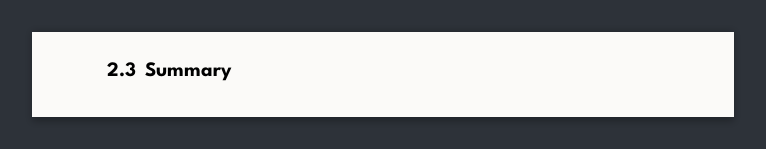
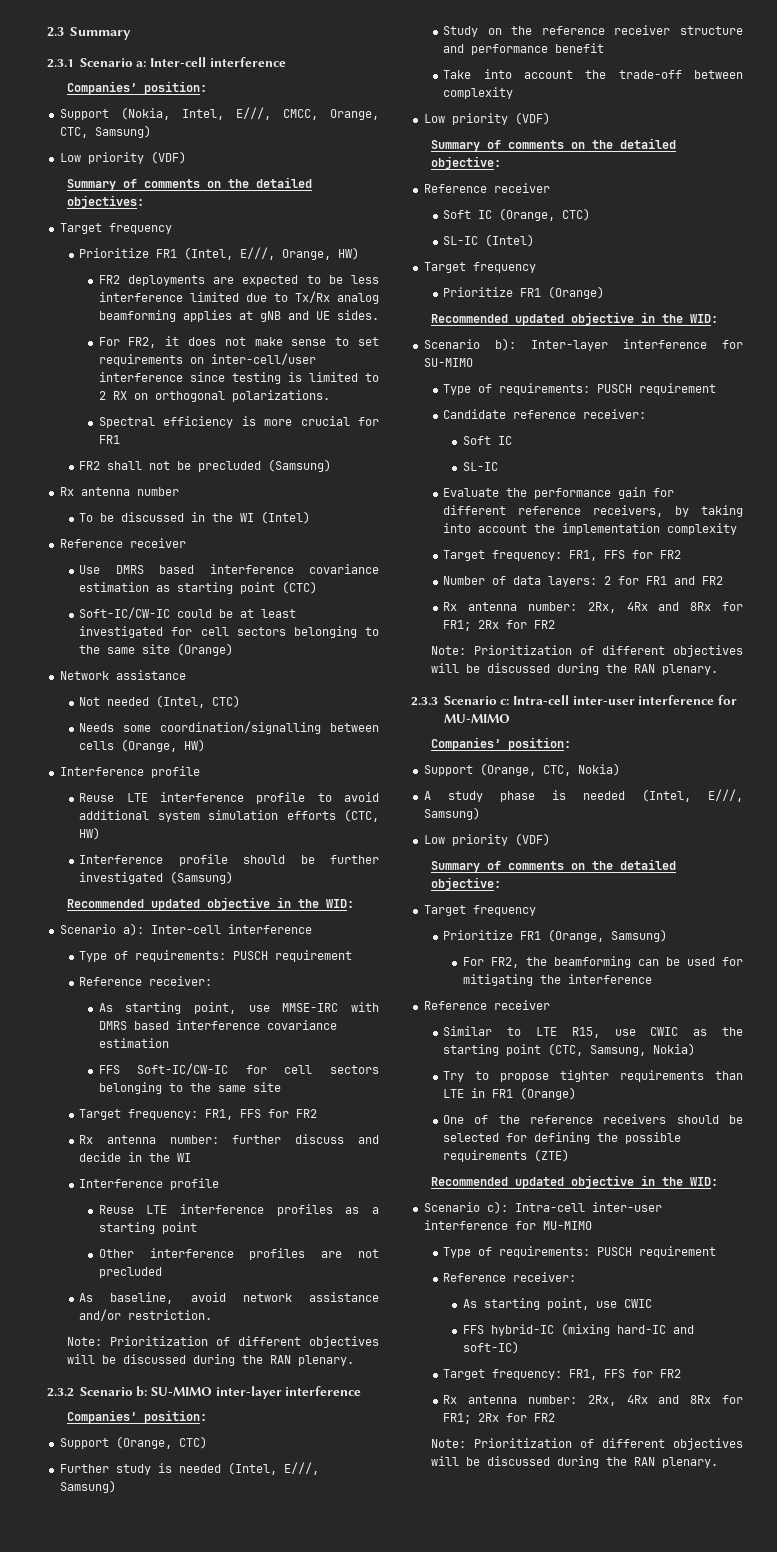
(232, 71) none -> [47,57,286,68] [66,81,207,94] [59,107,379,120] [59,125,151,138] [59,151,186,164] [66,177,312,190] [66,195,144,208] [59,223,172,234] [79,247,360,260] [98,275,379,286] [98,291,379,304] [98,310,379,322] [98,336,379,348] [98,353,316,366] [98,372,379,384] [98,390,330,402] [98,416,379,428] [98,435,120,444] [79,459,332,472] [59,487,179,496] [79,511,311,524] [59,538,186,548] [79,564,380,574] [79,581,318,594] [79,607,297,619] [79,626,380,638] [79,643,234,656] [59,670,186,680] [79,695,241,708] [79,721,379,734] [79,739,206,752] [59,766,200,778] [79,792,379,804] [79,809,380,822] [79,827,101,840] [79,854,380,866] [79,871,234,884] [66,897,354,910] [59,923,312,936] [79,950,353,962] [79,976,213,986] [98,1002,380,1014] [98,1020,337,1030] [98,1038,169,1048] [98,1063,379,1075] [98,1082,281,1094] [79,1109,318,1120] [79,1134,379,1144] [79,1152,192,1162] [79,1178,220,1190] [98,1204,379,1216] [98,1222,197,1234] [98,1248,379,1260] [98,1267,162,1278] [79,1292,380,1304] [79,1309,213,1321] [66,1336,379,1348] [66,1354,354,1366] [47,1386,362,1399] [66,1410,207,1423] [59,1436,207,1449] [59,1462,319,1475] [59,1480,116,1493] [443,25,743,37] [443,43,605,55] [443,69,743,79] [443,87,514,99] [423,112,550,125] [430,138,676,151] [430,156,501,169] [423,183,550,193] [443,208,591,221] [443,234,535,247] [423,262,536,273] [443,286,605,299] [430,312,718,325] [423,338,743,351] [423,358,473,367] [443,383,717,395] [443,409,647,419] [462,436,512,445] [462,462,498,471] [443,487,675,499] [443,505,743,517] [443,523,738,535] [443,550,682,561] [443,576,724,587] [443,602,743,613] [443,620,556,631] [430,645,743,657] [430,663,718,675] [411,695,737,706] [443,714,510,723] [430,737,571,750] [423,763,620,776] [423,789,743,802] [423,807,480,820] [423,833,550,846] [430,859,676,872] [430,877,501,890] [423,905,536,916] [443,929,668,942] [462,956,743,968] [462,974,652,986] [423,1000,550,1010] [443,1026,743,1038] [443,1043,696,1056] [443,1070,743,1082] [443,1087,577,1100] [443,1114,743,1124] [443,1132,682,1144] [443,1149,570,1162] [430,1175,718,1188] [423,1201,662,1214] [423,1220,592,1230] [443,1246,717,1258] [443,1272,577,1282] [462,1298,652,1310] [462,1323,694,1336] [462,1341,519,1354] [443,1369,682,1380] [443,1395,743,1406] [443,1413,556,1424] [430,1438,743,1450] [430,1456,718,1468] // 2.3.1 Scenario a: Inter-cell interference // Companies’ position: // Support (Nokia, Intel, E///, CMCC, Orange, CTC, Samsung) // Low priority (VDF) // Summary of comments on the detailed objectives: // Target frequency // Prioritize FR1 (Intel, E///, Orange, HW) // FR2 deployments are expected to be less interference limited due to Tx/Rx analog beamforming applies at gNB and UE sides. // For FR2, it does not make sense to set requirements on inter-cell/user interference since testing is limited to 2 RX on orthogonal polarizations. // Spectral efficiency is more crucial for FR1 // FR2 shall not be precluded (Samsung) // Rx antenna number // To be discussed in the WI (Intel) // Reference receiver // Use DMRS based interference covariance estimation as starting point (CTC) // Soft-IC/CW-IC could be at least investigated for cell sectors belonging to the same site (Orange) // Network assistance // Not needed (Intel, CTC) // Needs some coordination/signalling between cells (Orange, HW) // Interference profile // Reuse LTE interference profile to avoid additional system simulation efforts (CTC, HW) // Interference profile should be further investigated (Samsung) // Recommended updated objective in the WID: // Scenario a): Inter-cell interference // Type of requirements: PUSCH requirement // Reference receiver: // As starting point, use MMSE-IRC with DMRS based interference covariance estimation // FFS Soft-IC/CW-IC for cell sectors belonging to the same site // Target frequency: FR1, FFS for FR2 // Rx antenna number: further discuss and decide in the WI // Interference profile // Reuse LTE interference profiles as a starting point // Other interference profiles are not precluded // As baseline, avoid network assistance and/or restriction. // Note: Prioritization of different objectives will be discussed during the RAN plenary. // 2.3.2 Scenario b: SU-MIMO inter-layer interference // Companies’ position: // Support (Orange, CTC) // Further study is needed (Intel, E///, Samsung) // Study on the reference receiver structure and performance benefit // Take into account the trade-off between complexity // Low priority (VDF) // Summary of comments on the detailed objective: // Reference receiver // Soft IC (Orange, CTC) // SL-IC (Intel) // Target frequency // Prioritize FR1 (Orange) // Recommended updated objective in the WID: // Scenario b): Inter-layer interference for SU-MIMO // Type of requirements: PUSCH requirement // Candidate reference receiver: // Soft IC // SL-IC // Evaluate the performance gain for different reference receivers, by taking into account the implementation complexity // Target frequency: FR1, FFS for FR2 // Number of data layers: 2 for FR1 and FR2 // Rx antenna number: 2Rx, 4Rx and 8Rx for FR1; 2Rx for FR2 // Note: Prioritization of different objectives will be discussed during the RAN plenary. // 2.3.3 Scenario c: Intra-cell inter-user interference for MU-MIMO // Companies’ position: // Support (Orange, CTC, Nokia) // A study phase is needed (Intel, E///, Samsung) // Low priority (VDF) // Summary of comments on the detailed objective: // Target frequency // Prioritize FR1 (Orange, Samsung) // For FR2, the beamforming can be used for mitigating the interference // Reference receiver // Similar to LTE R15, use CWIC as the starting point (CTC, Samsung, Nokia) // Try to propose tighter requirements than LTE in FR1 (Orange) // One of the reference receivers should be selected for defining the possible requirements (ZTE) // Recommended updated objective in the WID: // Scenario c): Intra-cell inter-user interference for MU-MIMO // Type of requirements: PUSCH requirement // Reference receiver: // As starting point, use CWIC // FFS hybrid-IC (mixing hard-IC and soft-IC) // Target frequency: FR1, FFS for FR2 // Rx antenna number: 2Rx, 4Rx and 8Rx for FR1; 2Rx for FR2 // Note: Prioritization of different objectives will be discussed during the RAN plenary.

